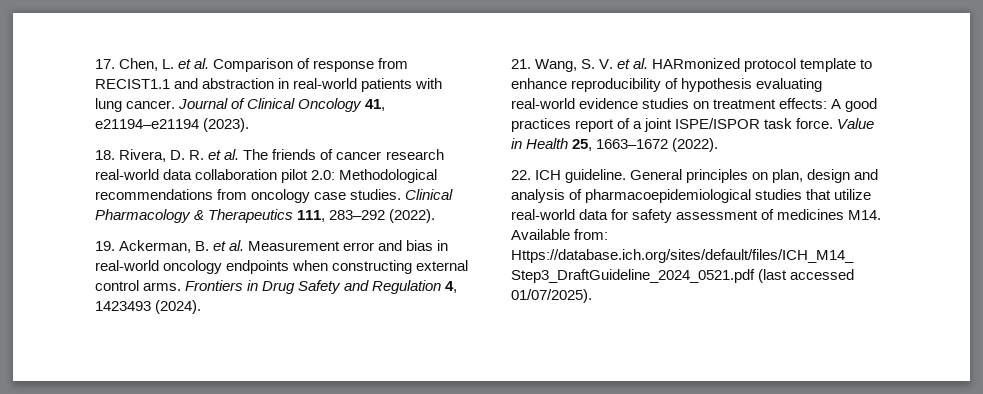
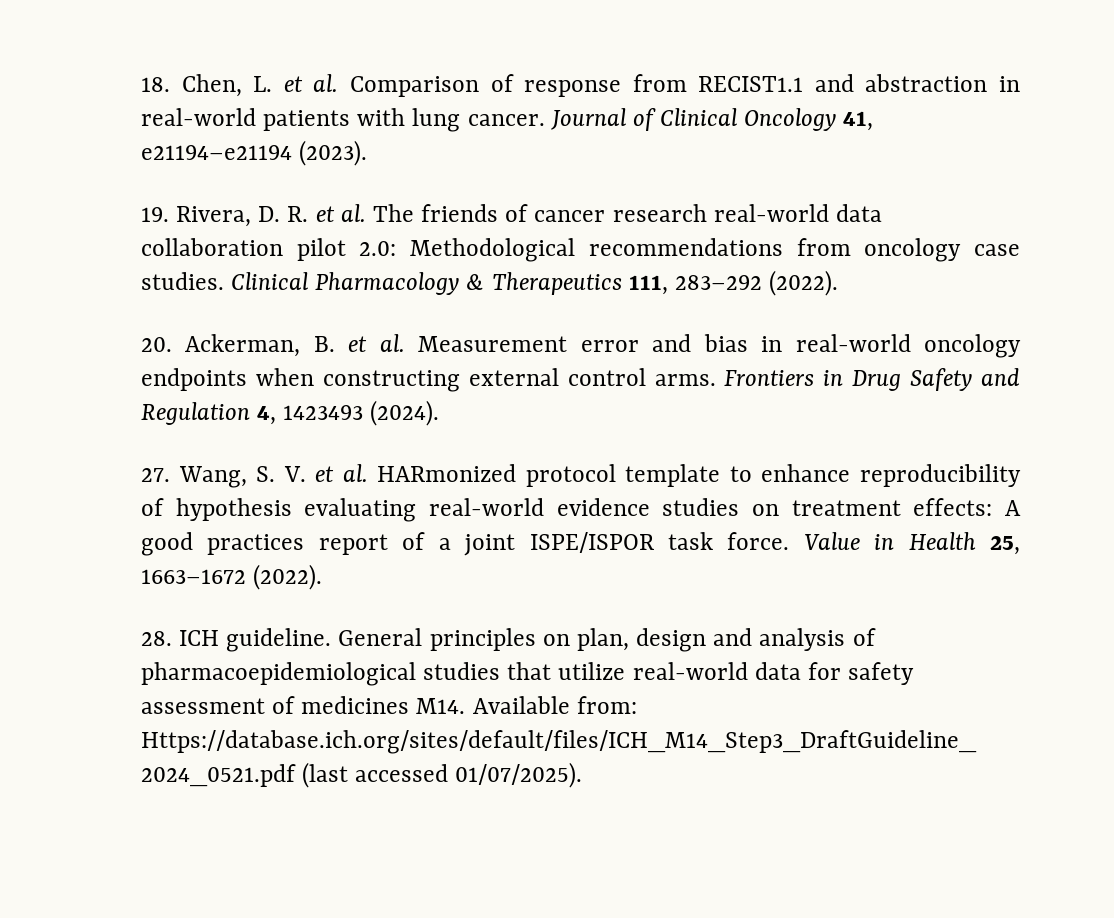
[95,59,115,69] 17. -> [141,77,170,92] 18.
[95,150,115,160] 18. -> [141,207,169,222] 19.
[95,241,115,251] 19. -> [141,337,172,352] 20.
[511,59,531,69] 21. -> [141,468,170,482] 27.
[511,170,531,180] 22. -> [141,631,172,646] 28.

